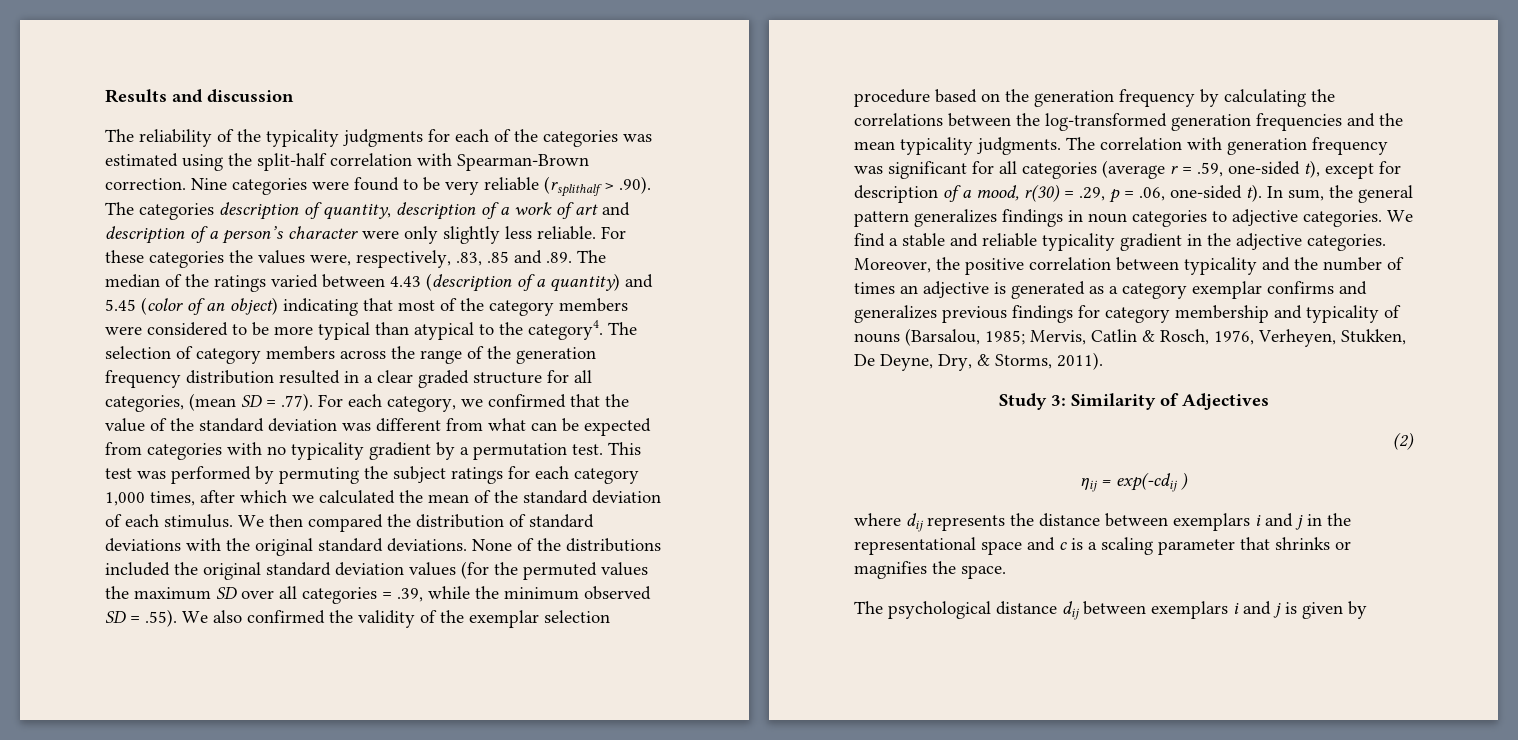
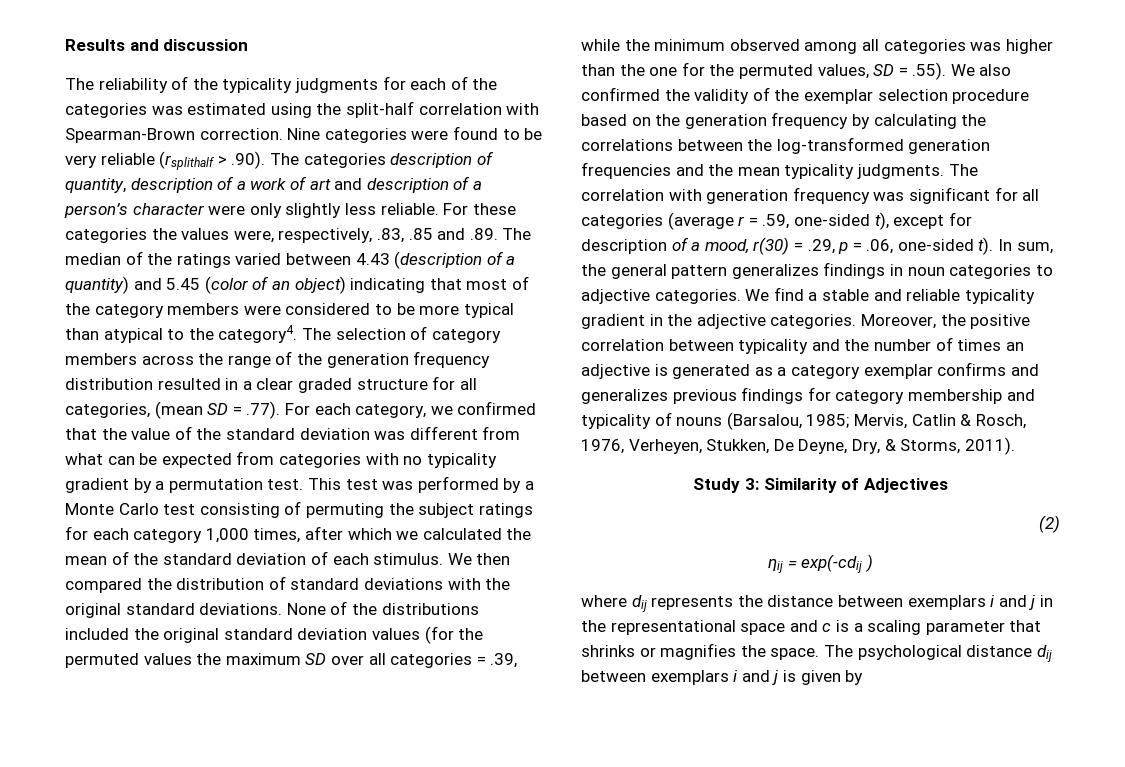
(274, 475) none -> [524,481,534,490] [65,501,302,518] a Monte Carlo test consisting of
(651, 593) none -> [804,39,1053,54] [581,62,869,79] among all categories was higher than the one for the permuted values,
(1006, 572) // -> (820, 654) none

